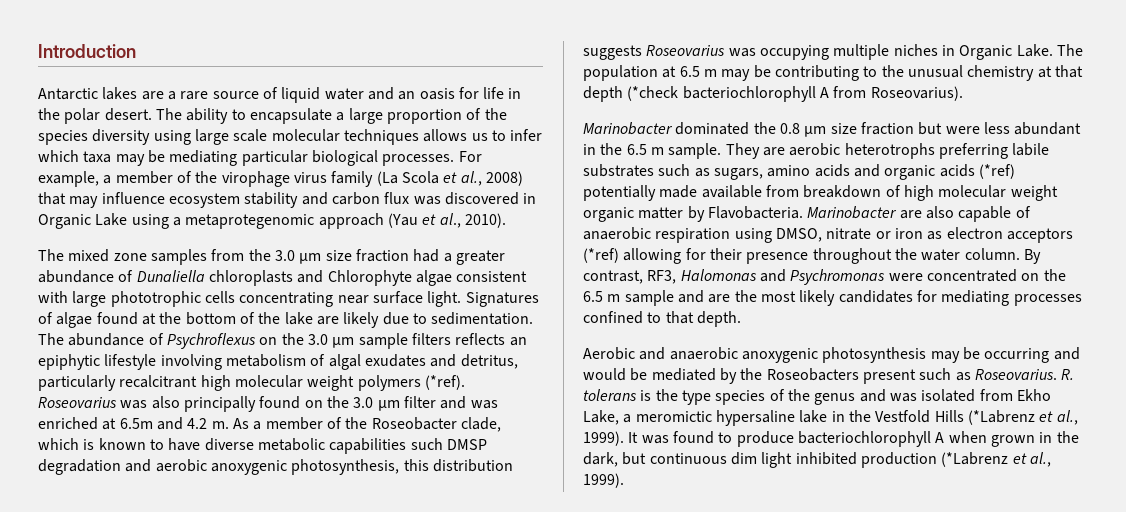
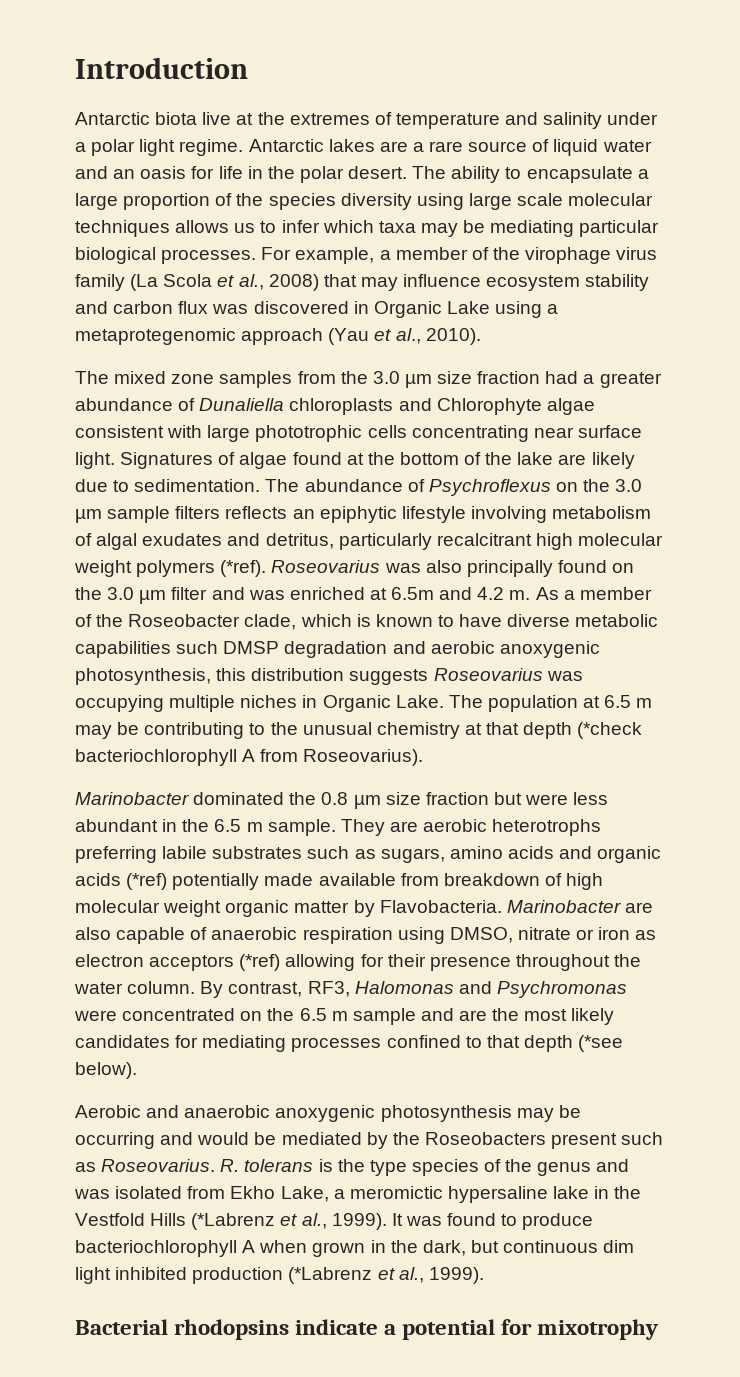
(98, 94) none -> [155,112,659,129] [75,139,324,156] biota live at the extremes of temperature and salinity under a polar light regime. Antarctic
[696,311,741,327] depth. -> [523,1035,624,1052] [75,1062,137,1079] depth (*see below).
(624, 480) none -> [75,1319,659,1340] // Bacterial rhodopsins indicate a potential for mixotrophy

